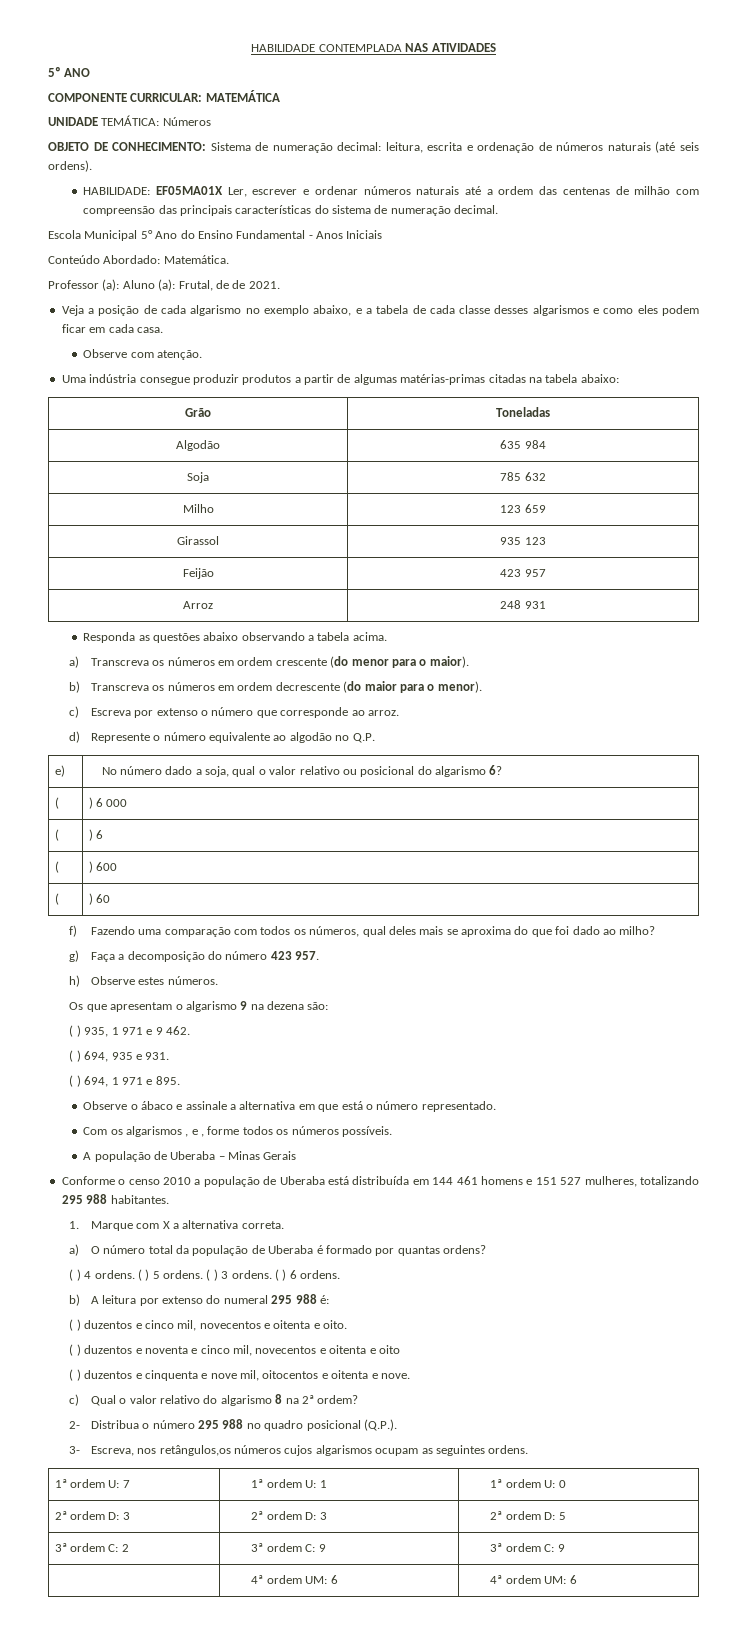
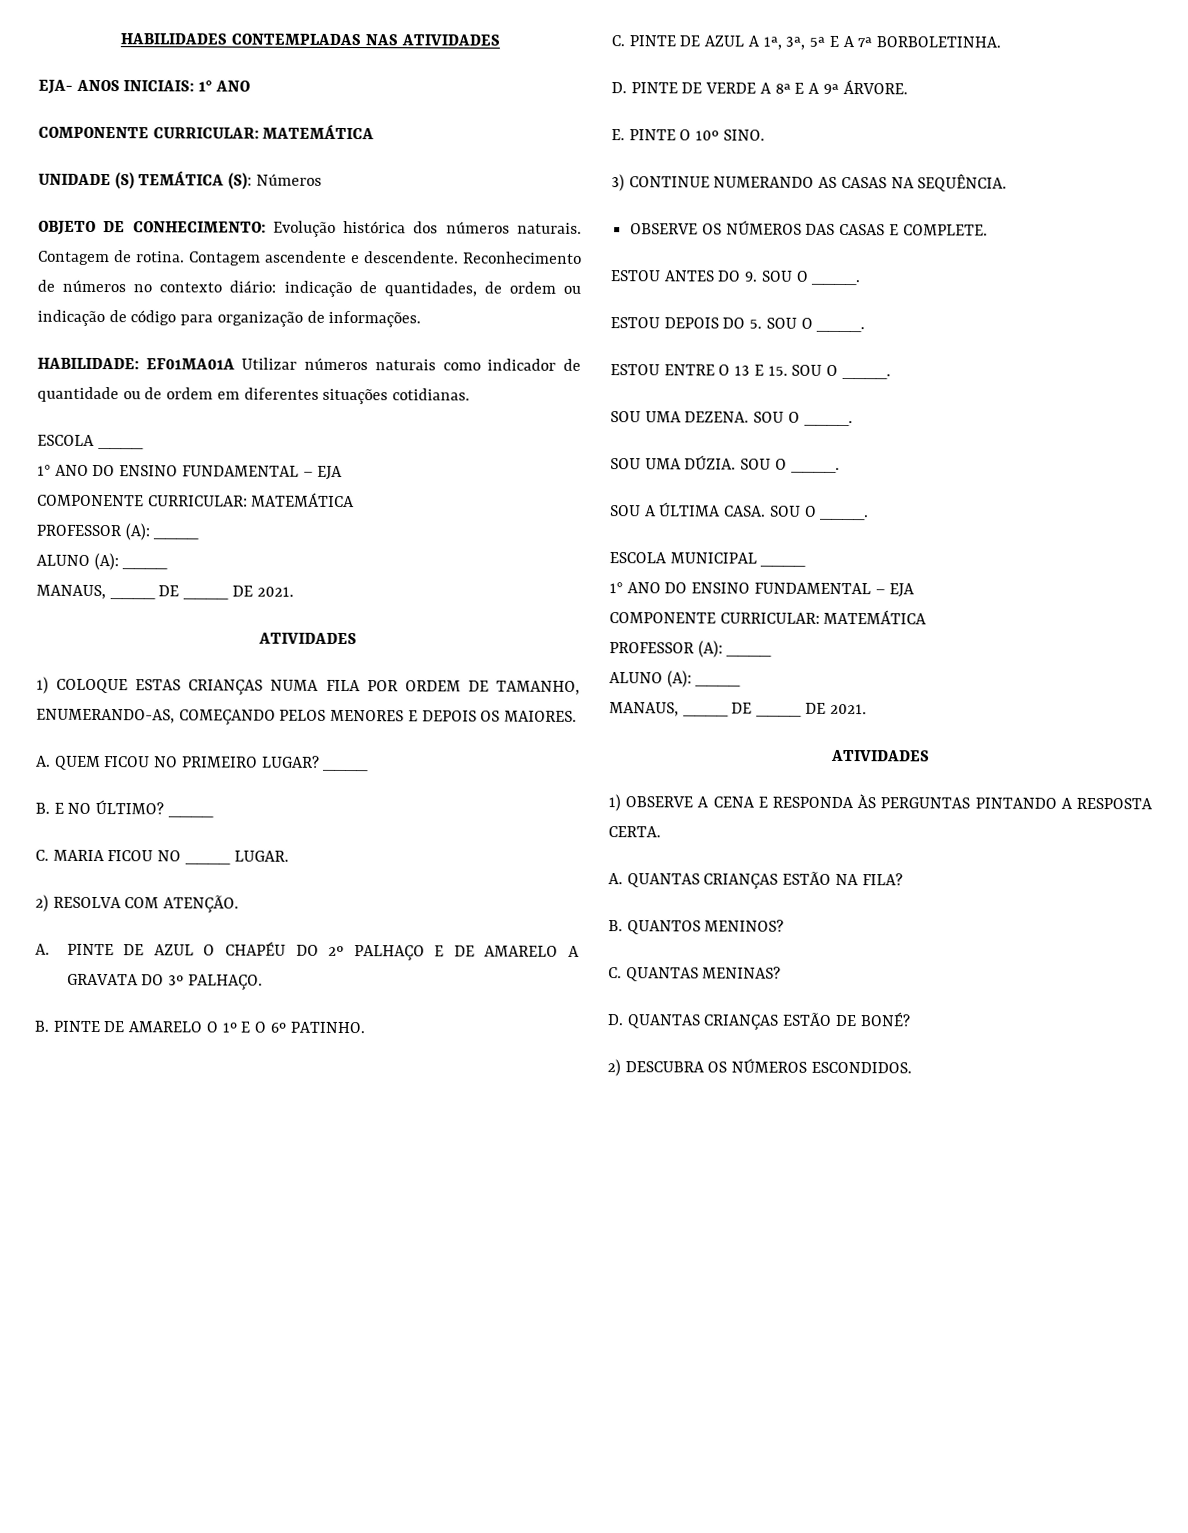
[251,44,402,52] HABILIDADE CONTEMPLADA -> [120,33,362,46] HABILIDADES CONTEMPLADAS
[48,67,61,77] 5º -> [38,79,213,94] EJA- ANOS INICIAIS: 1°
[101,115,160,126] TEMÁTICA: -> [114,170,253,190] (S) TEMÁTICA (S):
[210,141,699,153] [48,160,92,172] [83,186,700,197] [83,205,499,216] [48,230,383,241] [48,255,229,264] [48,279,280,291] [61,305,699,316] [61,324,163,333] [83,349,202,360] [61,374,619,385] [185,408,211,417] [496,407,550,417] [176,440,220,451] [500,440,546,449] [187,472,209,483] [500,472,546,481] [182,504,214,513] [500,504,546,513] [177,536,219,545] [500,537,546,545] [182,568,214,579] [500,569,546,577] [183,601,213,609] [500,600,546,609] [83,632,387,643] [69,656,469,668] [69,681,482,693] [69,706,399,718] [69,731,375,743] [54,765,65,777] [101,765,503,777] [54,797,59,809] [88,797,128,809] [54,829,59,841] [88,829,104,841] [54,861,59,873] [88,861,118,873] [54,893,59,905] [88,893,111,905] [69,925,656,937] [69,950,320,962] [69,975,218,987] [69,1001,329,1012] [69,1025,191,1037] [69,1050,170,1062] [69,1075,180,1087] [83,1101,496,1112] [83,1126,392,1137] [83,1151,297,1162] [61,1176,699,1187] [61,1194,169,1204] [69,1220,284,1231] [69,1244,487,1256] [69,1269,341,1281] [69,1294,329,1306] [69,1319,348,1331] [69,1344,400,1356] [69,1369,410,1381] [69,1394,359,1406] [69,1419,397,1431] [69,1445,529,1456] [54,1479,130,1488] [251,1479,327,1488] [490,1479,566,1488] [54,1511,130,1520] [251,1511,327,1520] [490,1511,566,1520] [54,1543,129,1552] [251,1543,326,1552] [490,1543,565,1552] [251,1575,338,1584] [490,1575,577,1584] Sistema de numeração decimal: leitura, escrita e ordenação de números naturais (até seis ordens). // HABILIDADE: EF05MA01X Ler, escrever e ordenar números naturais até a ordem das centenas de milhão com compreensão das principais características do sistema de numeração decimal. // Escola Municipal 5° Ano do Ensino Fundamental - Anos Iniciais // Conteúdo Abordado: Matemática. // Professor (a): Aluno (a): Frutal, de de 2021. // Veja a posição de cada algarismo no exemplo abaixo, e a tabela de cada classe desses algarismos e como eles podem ficar em cada casa. // Observe com atenção. // Uma indústria consegue produzir produtos a partir de algumas matérias-primas citadas na tabela abaixo: // Grão | Toneladas // Algodão | 635 984 // Soja | 785 632 // Milho | 123 659 // Girassol | 935 123 // Feijão | 423 957 // Arroz | 248 931 // Responda as questões abaixo observando a tabela acima. // a) Transcreva os números em ordem crescente (do menor para o maior). // b) Transcreva os números em ordem decrescente (do maior para o menor). // c) Escreva por extenso o número que corresponde ao arroz. // d) Represente o número equivalente ao algodão no Q.P. // e) | No número dado a soja, qual o valor relativo ou posicional do algarismo 6? // ( | ) 6 000 // ( | ) 6 // ( | ) 600 // ( | ) 60 // f) Fazendo uma comparação com todos os números, qual deles mais se aproxima do que foi dado ao milho? // g) Faça a decomposição do número 423 957. // h) Observe estes números. // Os que apresentam o algarismo 9 na dezena são: // ( ) 935, 1 971 e 9 462. // ( ) 694, 935 e 931. // ( ) 694, 1 971 e 895. // Observe o ábaco e assinale a alternativa em que está o número representado. // Com os algarismos , e , forme todos os números possíveis. // A população de Uberaba – Minas Gerais // Conforme o censo 2010 a população de Uberaba está distribuída em 144 461 homens e 151 527 mulheres, totalizando 295 988 habitantes. // 1. Marque com X a alternativa correta. // a) O número total da população de Uberaba é formado por quantas ordens? // ( ) 4 ordens. ( ) 5 ordens. ( ) 3 ordens. ( ) 6 ordens. // b) A leitura por extenso do numeral 295 988 é: // ( ) duzentos e cinco mil, novecentos e oitenta e oito. // ( ) duzentos e noventa e cinco mil, novecentos e oitenta e oito // ( ) duzentos e cinquenta e nove mil, oitocentos e oitenta e nove. // c) Qual o valor relativo do algarismo 8 na 2ª ordem? // 2- Distribua o número 295 988 no quadro posicional (Q.P.). // 3- Escreva, nos retângulos,os números cujos algarismos ocupam as seguintes ordens. // 1ª ordem U: 7 | 1ª ordem U: 1 | 1ª ordem U: 0 // 2ª ordem D: 3 | 2ª ordem D: 3 | 2ª ordem D: 5 // 3ª ordem C: 2 | 3ª ordem C: 9 | 3ª ordem C: 9 // | 4ª ordem UM: 6 | 4ª ordem UM: 6 -> [272,220,582,237] [38,250,582,266] [37,279,582,298] [37,309,422,328] [37,357,582,371] [37,386,471,405] [37,434,95,446] [97,446,144,450] [37,464,344,480] [37,492,356,508] [36,523,200,541] [36,552,169,571] [36,584,294,600] [258,632,357,645] [36,676,580,695] [36,708,578,725] [35,755,369,772] [35,800,214,818] [35,849,289,865] [35,894,240,913] [35,941,581,961] [66,973,263,990] [34,1020,365,1034] [611,35,1001,50] [611,79,908,95] [611,129,765,141] [611,174,1008,192] [630,220,988,236] [610,270,861,286] [610,317,866,333] [610,364,891,380] [610,411,853,427] [610,455,840,473] [610,502,870,521] [609,552,807,567] [609,582,916,598] [609,609,928,625] [609,640,773,658] [609,670,742,688] [609,702,867,717] [831,749,930,762] [608,794,1153,812] [608,826,661,838] [608,871,903,889] [608,919,785,935] [608,966,782,982] [607,1012,911,1030] [607,1058,912,1077] Evolução histórica dos números naturais. Contagem de rotina. Contagem ascendente e descendente. Reconhecimento de números no contexto diário: indicação de quantidades, de ordem ou indicação de código para organização de informações. // HABILIDADE: EF01MA01A Utilizar números naturais como indicador de quantidade ou de ordem em diferentes situações cotidianas. // ESCOLA ____ // 1° ANO DO ENSINO FUNDAMENTAL – EJA // COMPONENTE CURRICULAR: MATEMÁTICA // PROFESSOR (A): ____ // ALUNO (A): ____ // MANAUS, ____ DE ____ DE 2021. // ATIVIDADES // 1) COLOQUE ESTAS CRIANÇAS NUMA FILA POR ORDEM DE TAMANHO, ENUMERANDO-AS, COMEÇANDO PELOS MENORES E DEPOIS OS MAIORES. // A. QUEM FICOU NO PRIMEIRO LUGAR? ____ // B. E NO ÚLTIMO? ____ // C. MARIA FICOU NO ____ LUGAR. // 2) RESOLVA COM ATENÇÃO. // A. PINTE DE AZUL O CHAPÉU DO 2º PALHAÇO E DE AMARELO A GRAVATA DO 3º PALHAÇO. // B. PINTE DE AMARELO O 1º E O 6º PATINHO. // C. PINTE DE AZUL A 1ª, 3ª, 5ª E A 7ª BORBOLETINHA. // D. PINTE DE VERDE A 8ª E A 9ª ÁRVORE. // E. PINTE O 10º SINO. // 3) CONTINUE NUMERANDO AS CASAS NA SEQUÊNCIA. // OBSERVE OS NÚMEROS DAS CASAS E COMPLETE. // ESTOU ANTES DO 9. SOU O ____. // ESTOU DEPOIS DO 5. SOU O ____. // ESTOU ENTRE O 13 E 15. SOU O ____. // SOU UMA DEZENA. SOU O ____. // SOU UMA DÚZIA. SOU O ____. // SOU A ÚLTIMA CASA. SOU O ____. // ESCOLA MUNICIPAL ____ // 1° ANO DO ENSINO FUNDAMENTAL – EJA // COMPONENTE CURRICULAR: MATEMÁTICA // PROFESSOR (A): ____ // ALUNO (A): ____ // MANAUS, ____ DE ____ DE 2021. // ATIVIDADES // 1) OBSERVE A CENA E RESPONDA ÀS PERGUNTAS PINTANDO A RESPOSTA CERTA. // A. QUANTAS CRIANÇAS ESTÃO NA FILA? // B. QUANTOS MENINOS? // C. QUANTAS MENINAS? // D. QUANTAS CRIANÇAS ESTÃO DE BONÉ? // 2) DESCUBRA OS NÚMEROS ESCONDIDOS.

